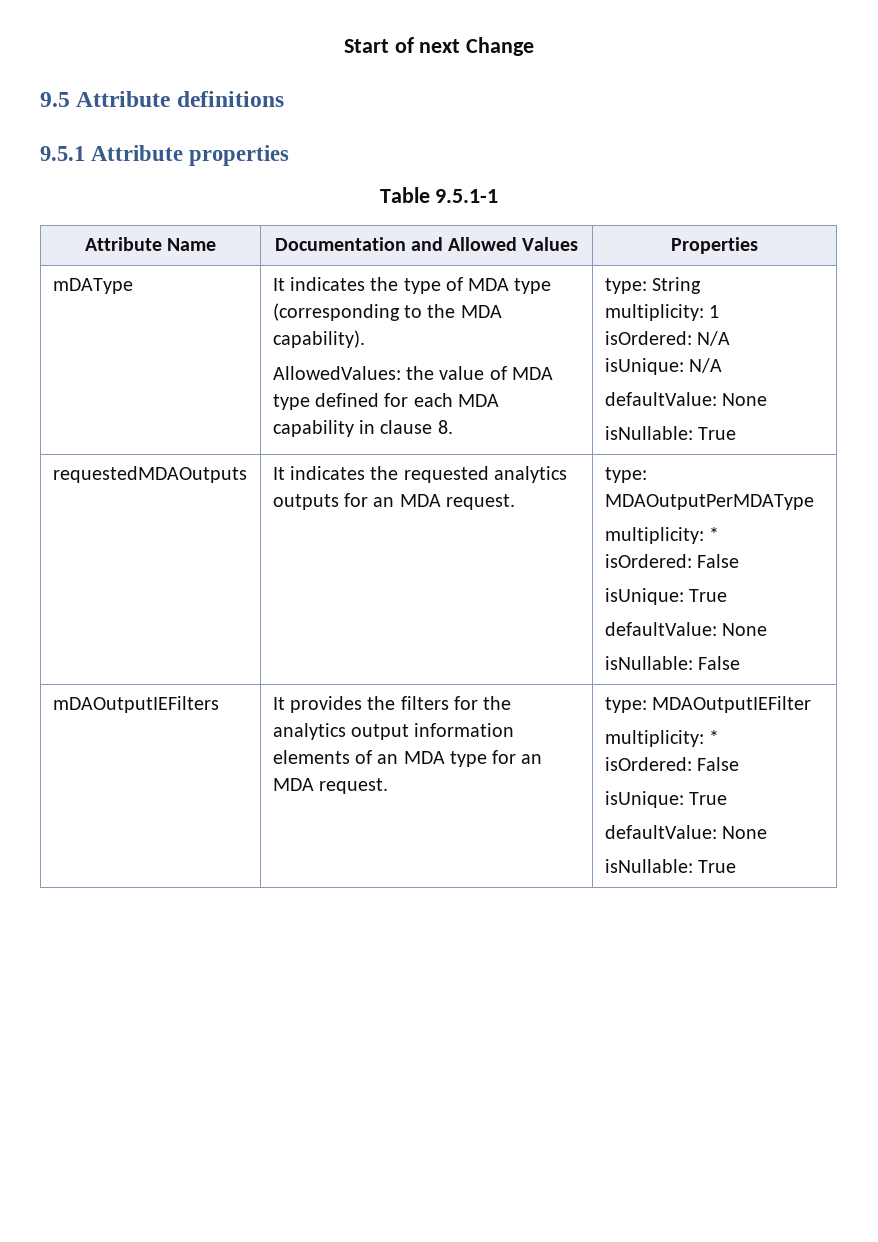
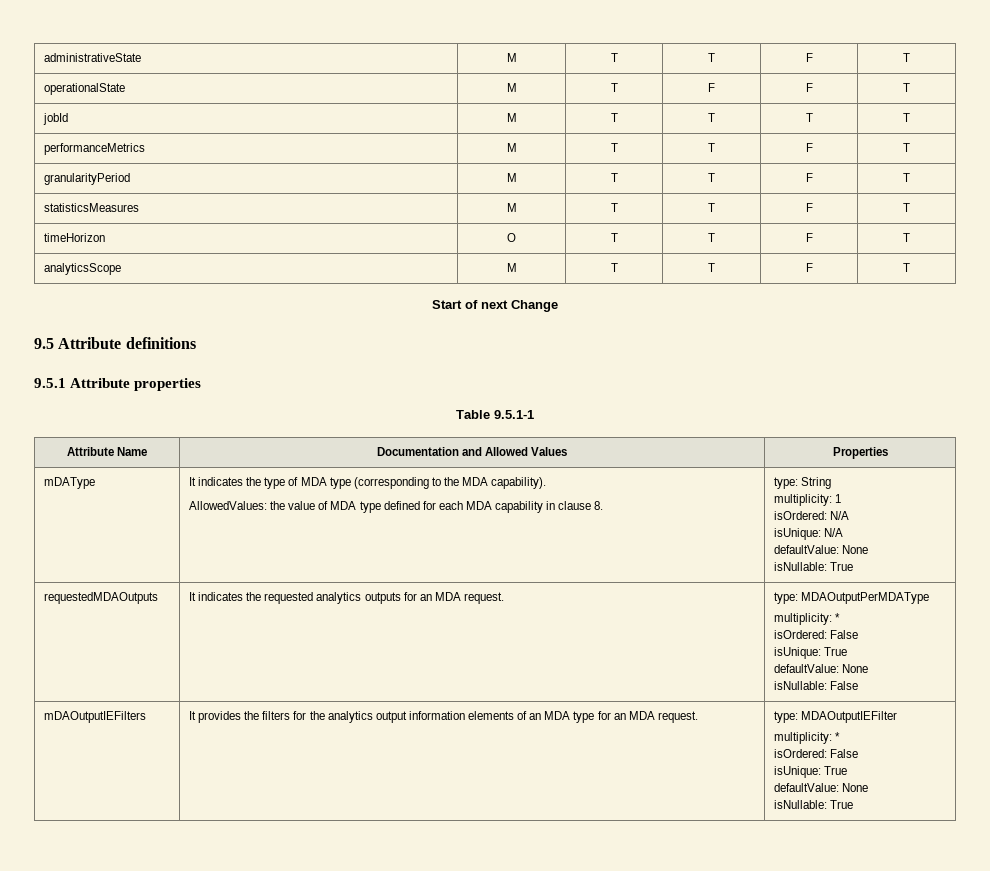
(343, 46) none -> [44,53,142,62] [506,53,517,62] [610,53,618,62] [708,53,715,62] [805,53,813,62] [903,53,910,62] [44,83,126,95] [506,83,517,92] [610,83,618,92] [708,83,715,92] [805,83,813,92] [903,83,910,92] [43,113,69,125] [506,113,517,122] [610,113,618,122] [708,113,715,122] [805,113,813,122] [903,113,910,122] [44,143,146,155] [506,143,517,152] [610,143,618,152] [708,143,715,152] [805,143,813,152] [903,143,910,152] [44,173,131,185] [506,173,517,182] [610,173,618,182] [708,173,715,182] [805,173,813,182] [903,173,910,182] [44,203,140,212] [506,203,517,212] [610,203,618,212] [708,203,715,212] [805,203,813,212] [903,203,910,212] [44,233,106,242] [507,233,516,242] [610,233,618,242] [708,233,715,242] [805,233,813,242] [903,233,910,242] [44,263,122,275] [506,263,517,272] [610,263,618,272] [708,263,715,272] [805,263,813,272] [903,263,910,272] administrativeState | M | T | T | F | T // operationalState | M | T | F | F | T // jobId | M | T | T | T | T // performanceMetrics | M | T | T | F | T // granularityPeriod | M | T | T | F | T // statisticsMeasures | M | T | T | F | T // timeHorizon | O | T | T | F | T // analyticsScope | M | T | T | F | T //

